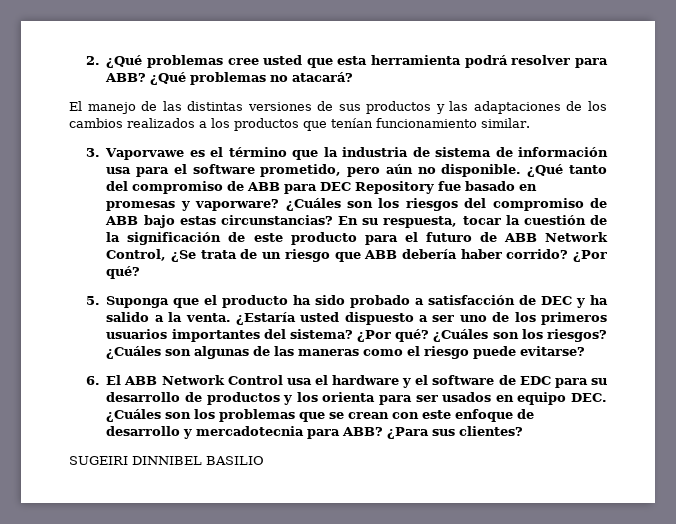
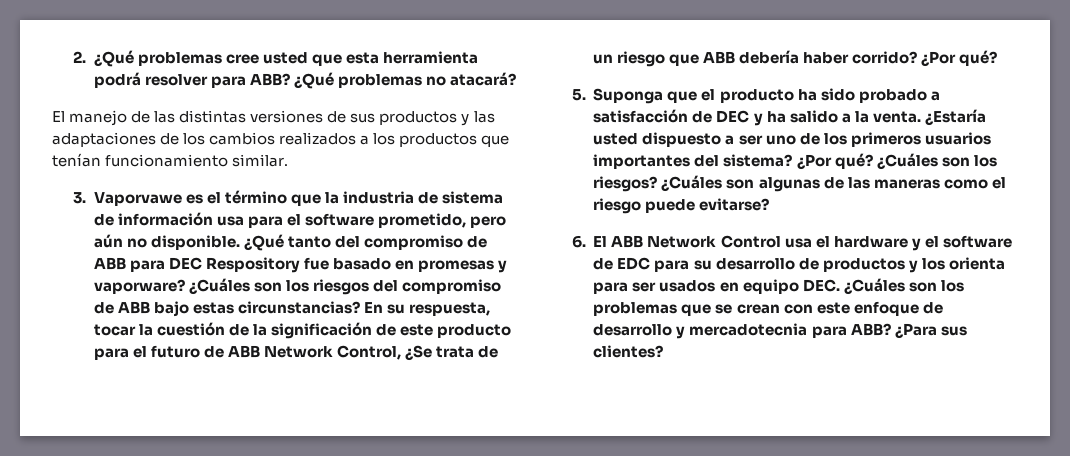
[355,181,435,194] Repository -> [205,257,300,273] Respository
[69,456,264,465] // SUGEIRI DINNIBEL BASILIO -> (664, 351) none

